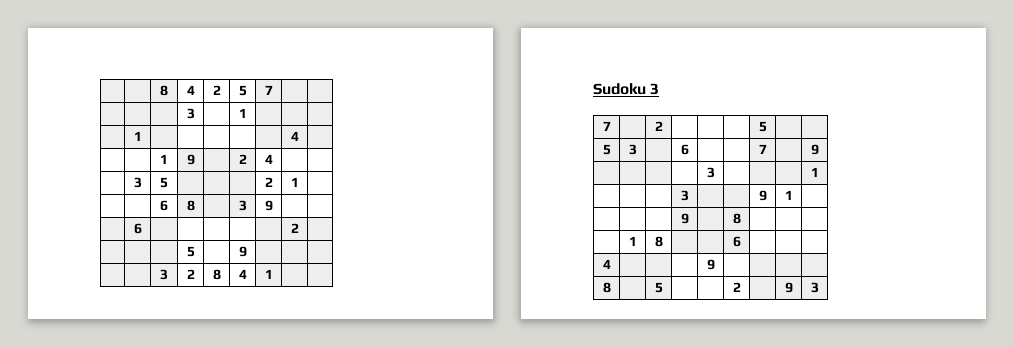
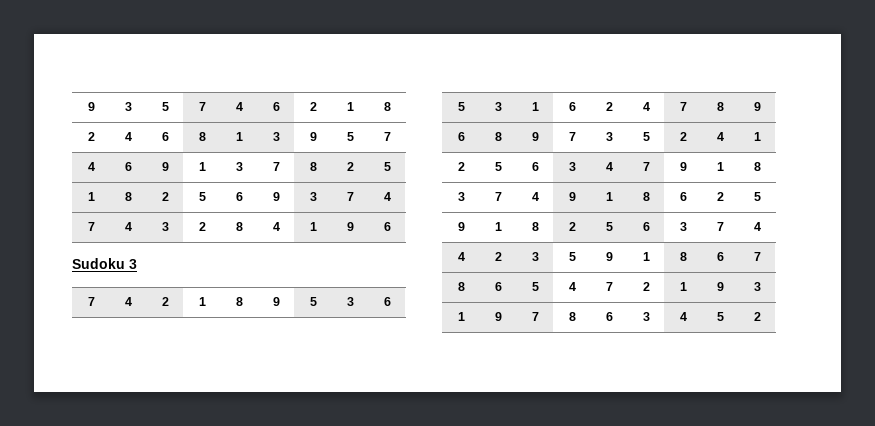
[160,85,168,96] [186,85,195,95] [212,85,221,95] [238,85,247,96] [264,85,273,95] [186,108,195,119] [238,108,247,118] [133,131,142,141] [290,131,299,141] [160,154,168,164] [186,154,195,165] [238,154,247,164] [264,154,273,164] [133,177,142,188] [160,177,168,188] [264,177,273,187] [290,177,299,187] [160,200,168,211] [186,200,195,211] [238,200,247,211] [264,200,273,211] [133,223,142,234] [290,223,299,233] [186,246,195,257] [238,246,247,257] | | 8 | 4 | 2 | 5 | 7 | | // | | | 3 | | 1 | | | // | 1 | | | | | | 4 | // | | 1 | 9 | | 2 | 4 | | // | 3 | 5 | | | | 2 | 1 | // | | 6 | 8 | | 3 | 9 | | // | 6 | | | | | | 2 | // | | | 5 | | 9 | | | // | -> [87,102,95,111] [124,102,132,111] [161,102,169,111] [198,102,206,111] [235,102,243,111] [272,102,280,111] [309,102,317,111] [346,102,354,111] [383,102,391,111] [87,132,95,141] [124,132,132,141] [161,132,169,141] [198,132,206,141] [235,132,243,141] [272,132,280,141] [309,132,317,141] [346,132,354,141] [383,132,391,141] [87,162,95,171] [124,162,132,171] [161,162,169,171] [198,162,206,171] [235,162,243,171] [272,162,280,171] [309,162,317,171] [346,162,354,171] [383,162,391,171] [87,192,95,201] [124,192,132,201] [161,192,169,201] [198,192,206,201] [235,192,243,201] [272,192,280,201] [309,192,317,201] [346,192,354,201] [383,192,391,201] [87,222,95,231] [124,222,132,231] 9 | 3 | 5 | 7 | 4 | 6 | 2 | 1 | 8 // 2 | 4 | 6 | 8 | 1 | 3 | 9 | 5 | 7 // 4 | 6 | 9 | 1 | 3 | 7 | 8 | 2 | 5 // 1 | 8 | 2 | 5 | 6 | 9 | 3 | 7 | 4 // 7 | 4
(273, 274) | -> [346,222,354,231] [383,222,391,231] 9 | 6
[654,121,663,131] [758,121,767,132] [602,144,611,155] [628,144,637,155] [680,144,689,155] [758,144,767,154] | 2 | | | | 5 | | // 5 | 3 | | 6 | | | 7 | -> [124,297,132,306] [161,297,169,306] [198,297,206,306] [235,297,243,306] [272,297,280,306] [309,297,317,306] [346,297,354,306] [383,297,391,306] [457,102,465,111] [494,102,502,111] [531,102,539,111] [568,102,576,111] [605,102,613,111] [642,102,650,111] [679,102,687,111] [716,102,724,111] 4 | 2 | 1 | 8 | 9 | 5 | 3 | 6 // 5 | 3 | 1 | 6 | 2 | 4 | 7 | 8
[706,167,715,178] [810,167,819,177] [680,190,689,201] [758,190,767,201] [784,190,793,200] [680,213,689,224] [732,213,741,224] [628,236,637,246] [654,236,663,247] [732,236,741,247] [602,259,611,269] [706,259,715,270] [602,282,611,293] [654,282,663,293] [732,282,741,292] [784,282,793,293] [810,282,819,293] | | | | 3 | | | | 1 // | | | 3 | | | 9 | 1 | // | | | 9 | | 8 | | | // | 1 | 8 | | | 6 | | | // 4 | | | | 9 | | | | // 8 | | 5 | | | 2 | | 9 | 3 -> [457,132,465,141] [494,132,502,141] [531,132,539,141] [568,132,576,141] [605,132,613,141] [642,132,650,141] [679,132,687,141] [716,132,724,141] [753,132,761,141] [457,162,465,171] [494,162,502,171] [531,162,539,171] [568,162,576,171] [605,162,613,171] [642,162,650,171] [679,162,687,171] [716,162,724,171] [753,162,761,171] [457,192,465,201] [494,192,502,201] [531,192,539,201] [568,192,576,201] [605,192,613,201] [642,192,650,201] [679,192,687,201] [716,192,724,201] [753,192,761,201] [457,222,465,231] [494,222,502,231] [531,222,539,231] [568,222,576,231] [605,222,613,231] [642,222,650,231] [679,222,687,231] [716,222,724,231] [753,222,761,231] [457,252,465,261] [494,252,502,261] [531,252,539,261] [568,252,576,261] [605,252,613,261] [642,252,650,261] [679,252,687,261] [716,252,724,261] [753,252,761,261] [457,282,465,291] [494,282,502,291] [531,282,539,291] [568,282,576,291] [605,282,613,291] [642,282,650,291] [679,282,687,291] [716,282,724,291] [753,282,761,291] [457,312,465,321] [494,312,502,321] [531,312,539,321] [568,312,576,321] [605,312,613,321] [642,312,650,321] [679,312,687,321] [716,312,724,321] [753,312,761,321] 6 | 8 | 9 | 7 | 3 | 5 | 2 | 4 | 1 // 2 | 5 | 6 | 3 | 4 | 7 | 9 | 1 | 8 // 3 | 7 | 4 | 9 | 1 | 8 | 6 | 2 | 5 // 9 | 1 | 8 | 2 | 5 | 6 | 3 | 7 | 4 // 4 | 2 | 3 | 5 | 9 | 1 | 8 | 6 | 7 // 8 | 6 | 5 | 4 | 7 | 2 | 1 | 9 | 3 // 1 | 9 | 7 | 8 | 6 | 3 | 4 | 5 | 2

